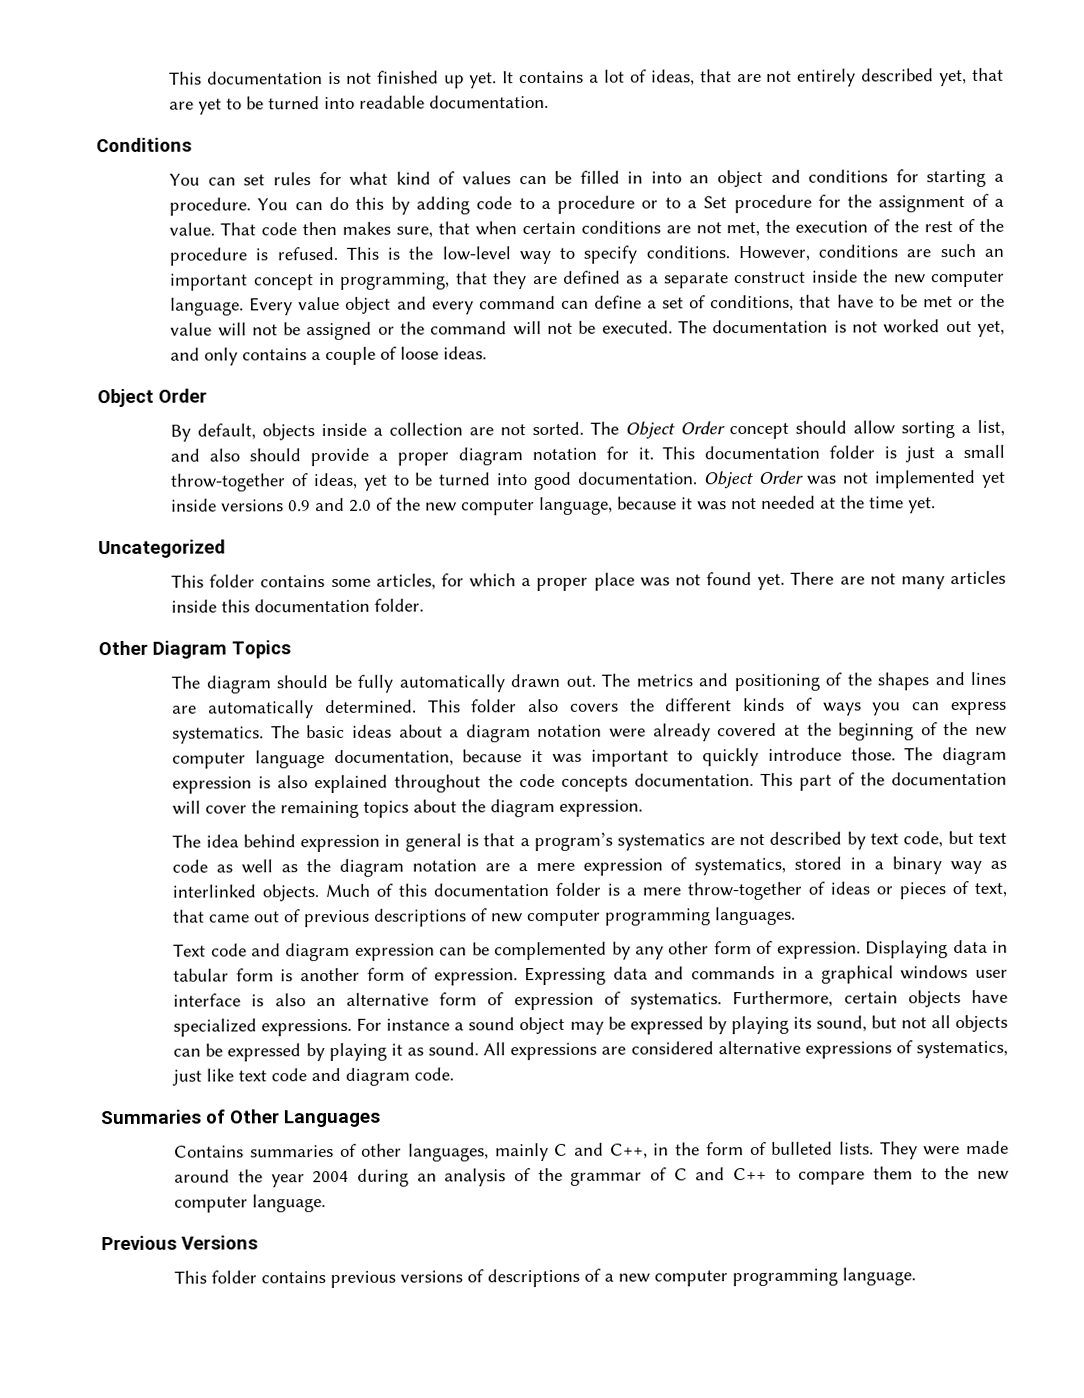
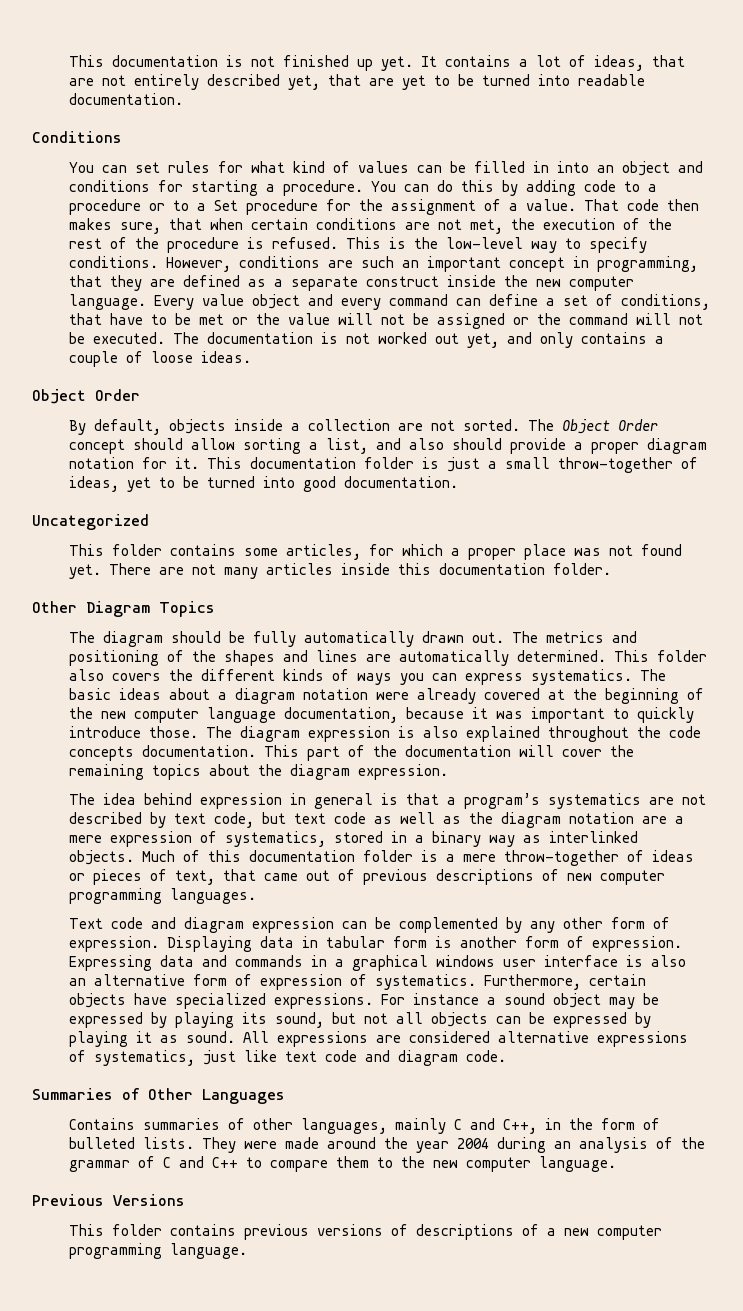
[702,469,1006,489] [171,495,937,516] Object Order was not implemented yet inside versions 0.9 and 2.0 of the new computer language, because it was not needed at the time yet. -> (459, 482) none

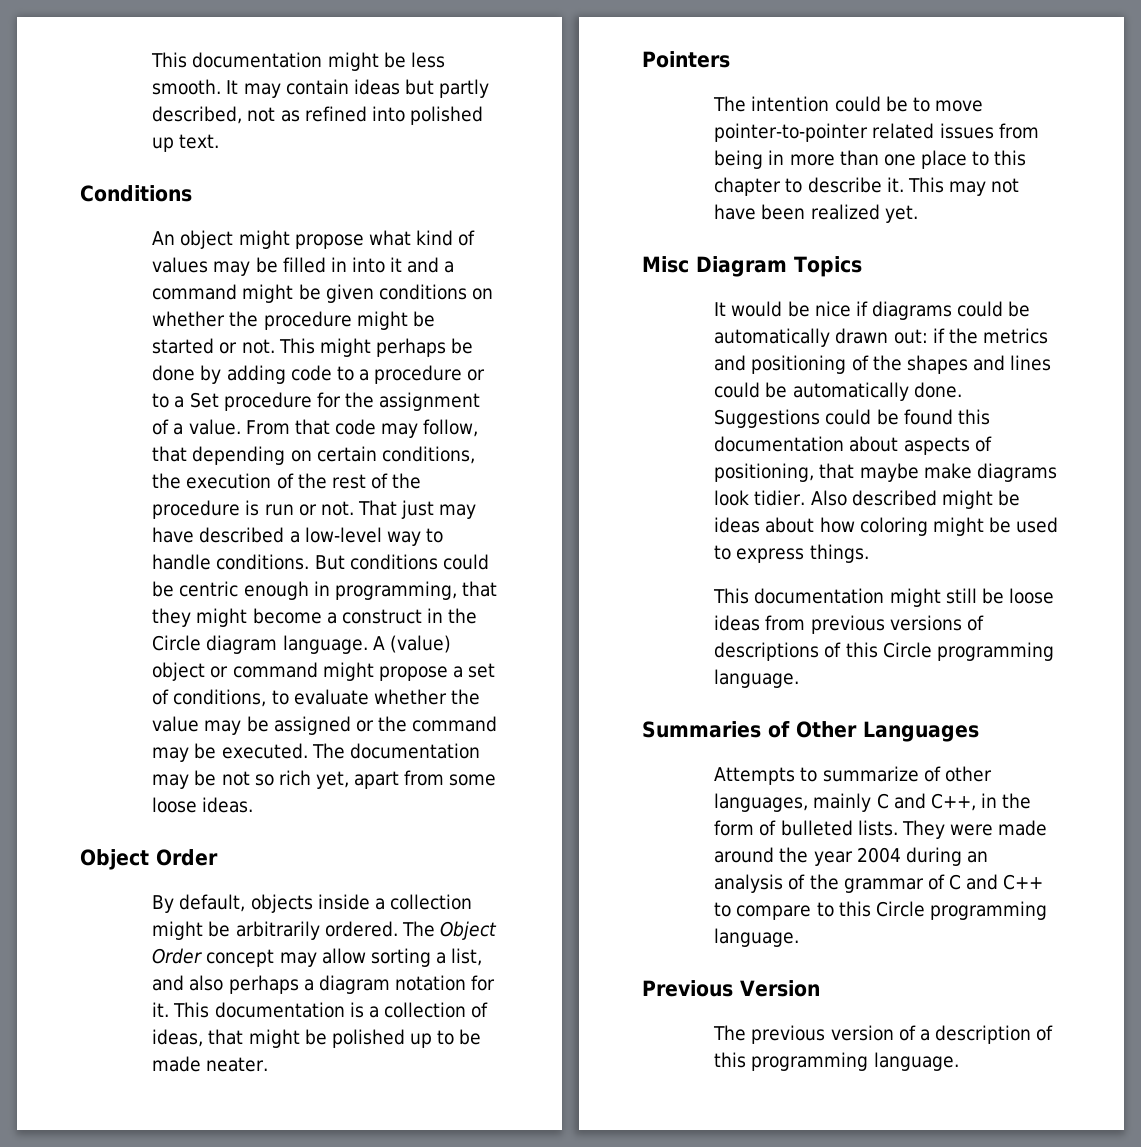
[69,55,686,71] [69,74,646,90] [69,93,184,105] [32,131,122,143] [69,161,244,173] This documentation is not finished up yet. It contains a lot of ideas, that are not entirely described yet, that are yet to be turned into readable documentation. // Conditions // You can set rules for -> [151,52,445,71] [152,79,490,98] [152,106,483,125] [152,134,220,152] [80,185,192,202] [152,230,364,249] This documentation might be less smooth. It may contain ideas but partly described, not as refined into polished up text. // Conditions // An object might propose
[417,165,443,173] can -> [213,261,251,276] may
[597,161,704,176] [69,180,495,196] an object and conditions for starting a procedure. You can do this -> [390,257,455,273] [152,284,493,303] [152,311,435,330] [152,338,474,357] [152,365,196,381] it and a command might be given conditions on whether the procedure might be started or not. This might perhaps be done
[584,199,700,211] [69,218,504,234] That code then makes sure, that when certain conditions are not met, -> [245,419,479,438] [152,446,475,465] From that code may follow, that depending on certain conditions,
[272,237,648,253] [69,256,699,272] [69,275,635,291] [69,294,711,310] [69,313,406,325] refused. This is the low-level way to specify conditions. However, conditions are such an important concept in programming, that they are defined as a separate construct inside the new computer language. Every value object and every command can define a set of conditions, that have to be met or the value will not -> [264,500,477,519] [152,527,443,546] [152,554,489,570] [152,581,497,600] [152,608,478,627] [152,635,451,654] [152,662,496,681] [152,689,480,707] [152,716,242,735] run or not. That just may have described a low-level way to handle conditions. But conditions could be centric enough in programming, that they might become a construct in the Circle diagram language. A (value) object or command might propose a set of conditions, to evaluate whether the value may
[636,313,704,325] will not -> [152,747,190,762] may
[321,332,665,348] [69,351,144,367] is not worked out yet, and only contains a couple of -> [152,770,497,789] may be not so rich yet, apart from some
[398,419,521,431] are not sorted. -> [152,921,398,940] might be arbitrarily ordered.
[133,438,184,450] should -> [279,952,317,967] may
[452,438,640,454] should provide a proper -> [228,975,314,994] perhaps a
[364,457,699,473] [69,476,459,492] [32,514,149,530] [69,544,683,560] [69,563,612,579] [32,601,215,617] [69,631,539,647] folder is just a small throw-together of ideas, yet to be turned into good documentation. // Uncategorized // This folder contains some articles, for which a proper place was not found yet. There are not many articles inside this documentation folder. // Other Diagram Topics // The diagram should be fully automatically drawn out. The -> [349,1002,489,1018] [152,1029,482,1048] [152,1056,269,1072] [642,51,730,68] [713,96,983,112] [714,123,1039,142] [714,150,1027,169] [714,177,1020,196] [714,204,918,223] [642,256,862,277] [714,301,1031,320] [714,328,978,347] is a collection of ideas, that might be polished up to be made neater. // Pointers // The intention could be to move pointer-to-pointer related issues from being in more than one place to this chapter to describe it. This may not have been realized yet. // Misc Diagram Topics // It would be nice if diagrams could be automatically drawn out: if the
[366,650,708,666] [69,669,667,685] [69,688,705,704] [69,707,695,723] [69,726,702,742] [69,745,635,761] [69,764,449,780] [69,793,707,809] [69,812,685,828] [69,831,639,847] [69,850,695,866] [69,869,666,885] [69,888,257,904] [69,917,671,933] [69,936,683,952] [69,955,687,971] [69,974,647,990] [69,993,660,1009] [69,1012,652,1028] [69,1031,689,1047] [69,1050,507,1066] are automatically determined. This folder also covers the different kinds of ways you can express systematics. The basic ideas about a diagram notation were already covered at the beginning of the new computer language documentation, because it was important to quickly introduce those. The diagram expression is also explained throughout the code concepts documentation. This part of the documentation will cover the remaining topics about the diagram expression. // The idea behind expression in general is that a program’s systematics are not described by text code, but text code as well as the diagram notation are a mere expression of systematics, stored in a binary way as interlinked objects. Much of this documentation folder is a mere throw-together of ideas or pieces of text, that came out of previous descriptions of new computer programming languages. // Text code and diagram expression can be complemented by any other form of expression. Displaying data in tabular form is another form of expression. Expressing data and commands in a graphical windows user interface is also an alternative form of expression of systematics. Furthermore, certain objects have specialized expressions. For instance a sound object may be expressed by playing its sound, but not all objects can be expressed by playing it as sound. All expressions are considered alternative expressions of systematics, just like text code and diagram code. -> [714,382,962,401] [714,409,990,428] [714,436,992,455] [714,463,1057,482] [714,490,1020,509] [714,517,1059,536] [714,544,869,563] [713,588,1054,607] [714,615,984,634] [714,642,1054,661] [714,669,800,688] could be automatically done. Suggestions could be found this documentation about aspects of positioning, that maybe make diagrams look tidier. Also described might be ideas about how coloring might be used to express things. // This documentation might still be loose ideas from previous versions of descriptions of this Circle programming language.
[69,1118,221,1130] Contains summaries -> [714,766,919,785] Attempts to summarize
[336,1156,617,1172] [32,1194,185,1206] [69,1224,663,1240] them to the new computer language. // Previous Versions // This folder contains previous versions of descriptions of a new computer -> [816,901,1047,920] [714,928,800,947] [642,980,820,997] [713,1025,1054,1044] [714,1052,747,1068] to this Circle programming language. // Previous Version // The previous version of a description of this

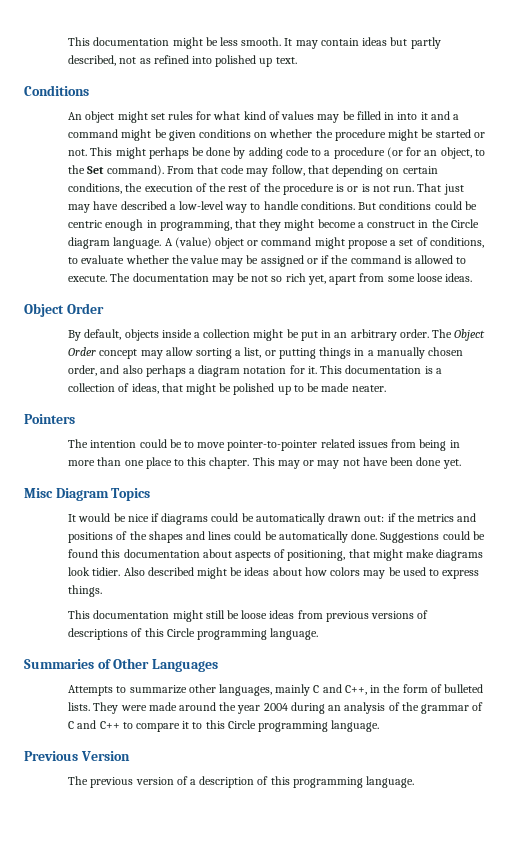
[294,234,364,249] propose -> [150,111,212,120] set rules for
[467,369,486,381] [152,392,481,411] [152,419,241,435] or to a Set procedure for the assignment of a value. -> [386,147,485,159] [68,165,164,176] (or for an object, to the Set command).
[264,501,354,516] run or not. -> [347,184,415,192] or is not run.
(374, 726) none -> [321,255,330,264] if
[152,743,308,762] may be executed. -> [403,255,467,264] [68,275,108,282] is allowed to execute.
[235,921,398,940] arbitrarily ordered. -> [300,329,429,341] put in an arbitrary order.
(483, 957) none -> [264,347,464,359] [68,365,98,376] or putting things in a manually chosen order,
[714,177,944,196] chapter to describe it. This -> [209,457,315,469] chapter. This may or
[810,204,880,220] realized -> [416,457,442,466] done
[751,355,847,374] positioning -> [68,532,114,543] positions
[859,463,919,482] maybe -> [372,549,403,561] might
[859,517,984,536] coloring might -> [330,567,386,579] colors may
[923,766,941,782] of -> (187, 689) none
(812, 912) none -> [182,721,190,729] it

